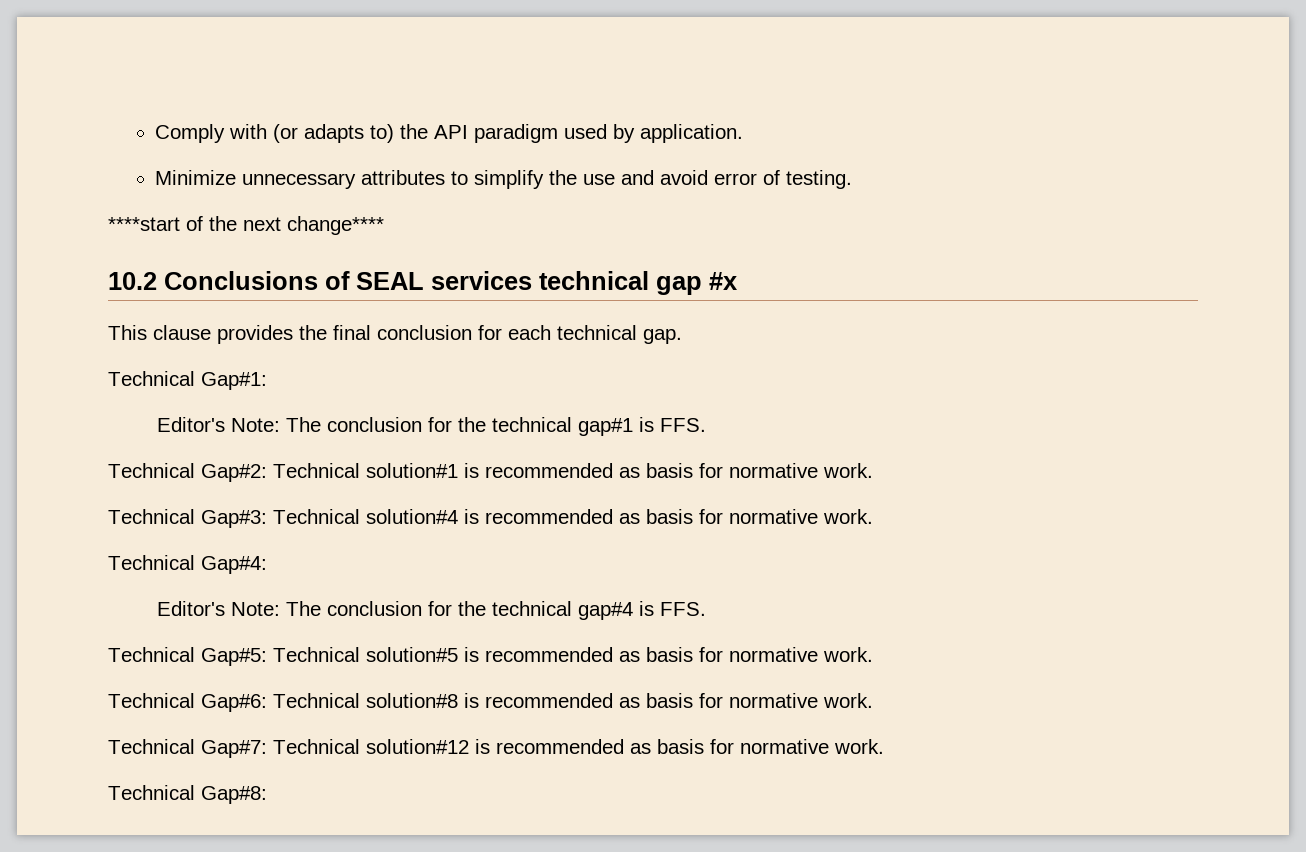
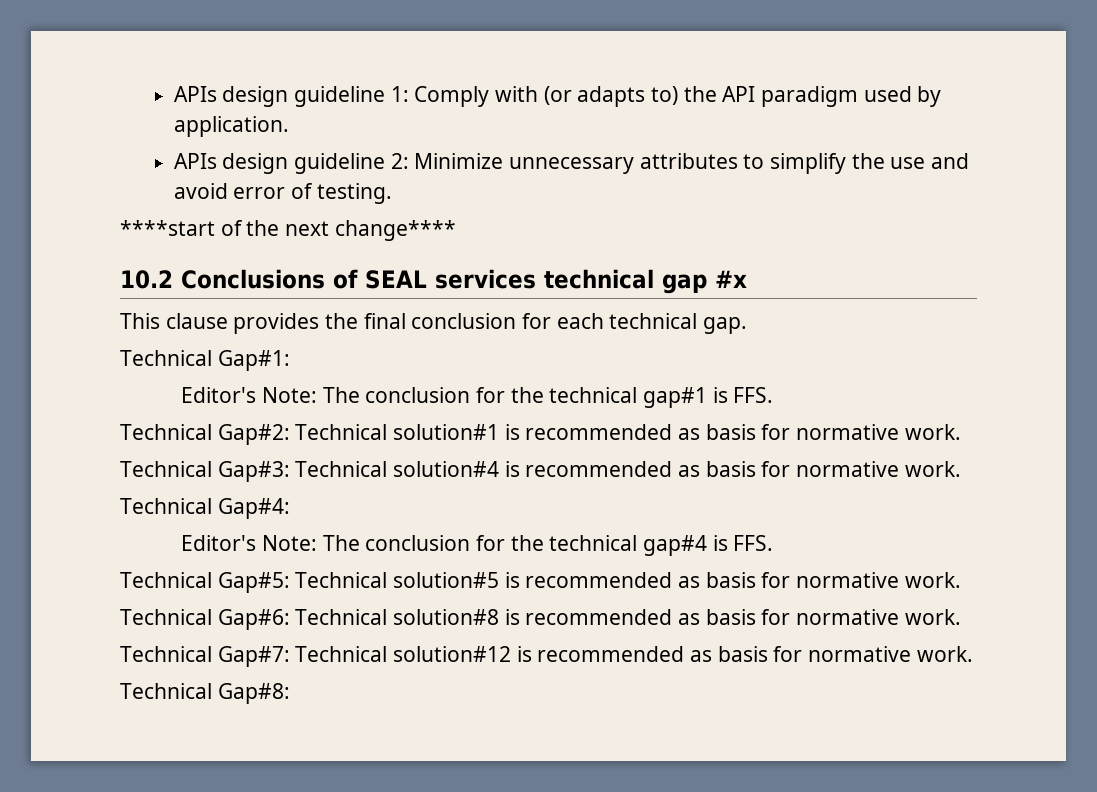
(155, 133) none -> [173,86,409,107] APIs design guideline 1:
(744, 133) none -> [173,153,409,174] APIs design guideline 2:

